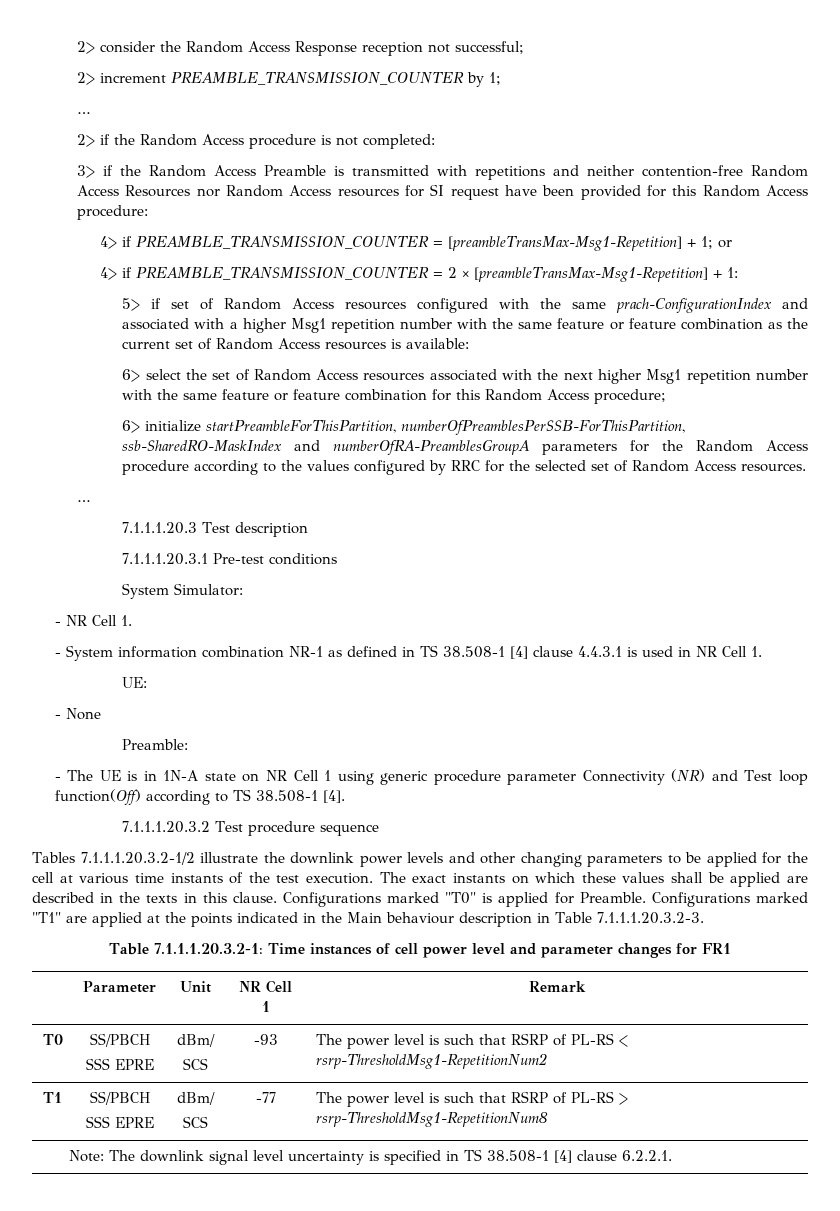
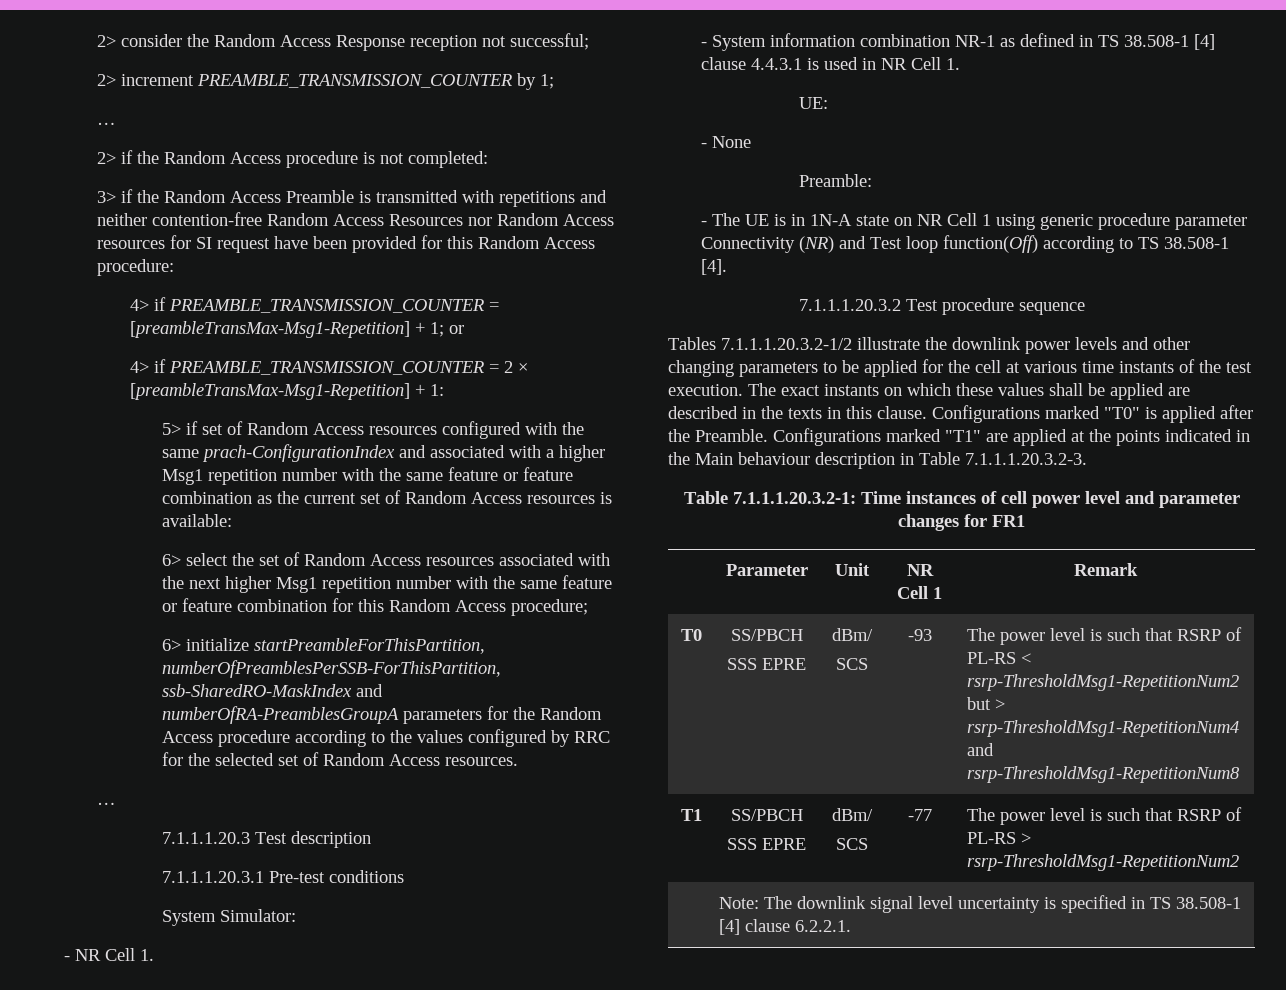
[554,892,574,904] for -> [1220,405,1253,419] [668,429,690,442] after the
(547, 1061) none -> [966,697,1005,710] [966,720,1239,737] [966,743,994,756] [966,766,1240,783] but > rsrp-ThresholdMsg1-RepetitionNum4 and rsrp-ThresholdMsg1-RepetitionNum8
[315,1112,548,1127] rsrp-ThresholdMsg1-RepetitionNum8 -> [966,854,1239,871] rsrp-ThresholdMsg1-RepetitionNum2

